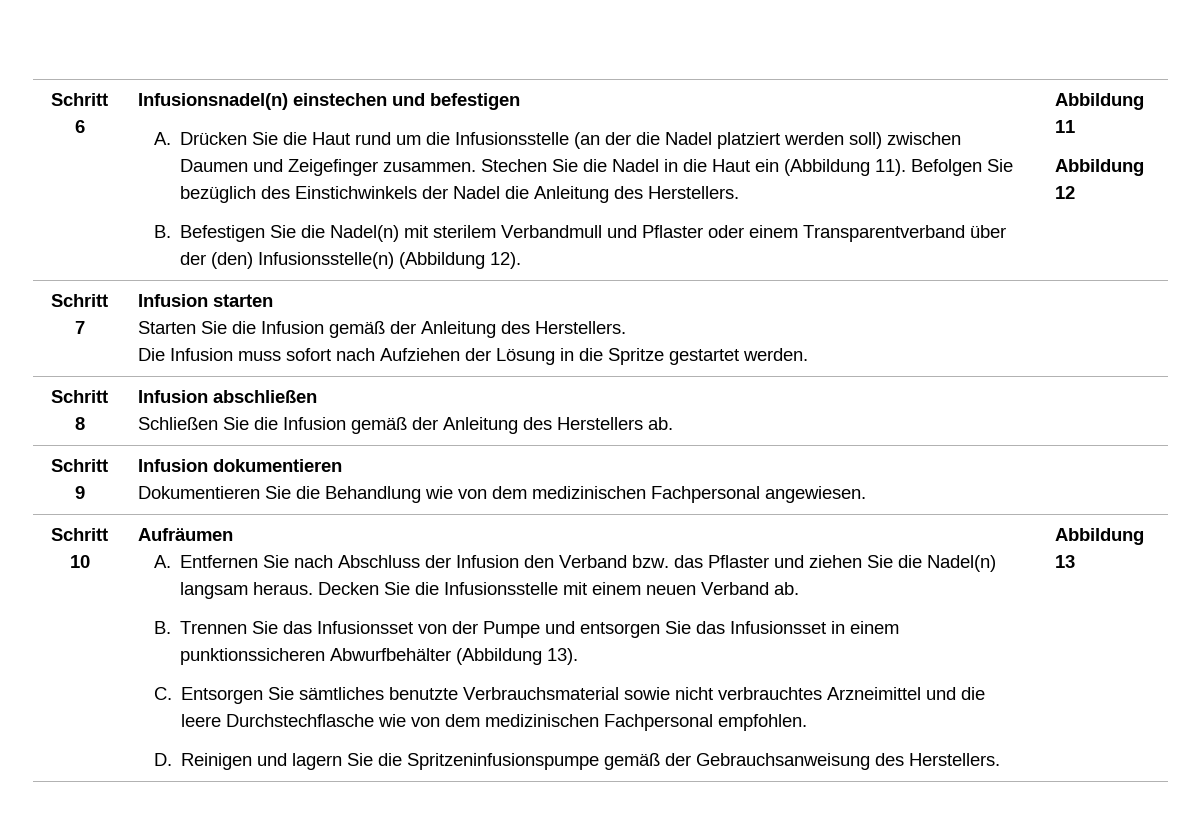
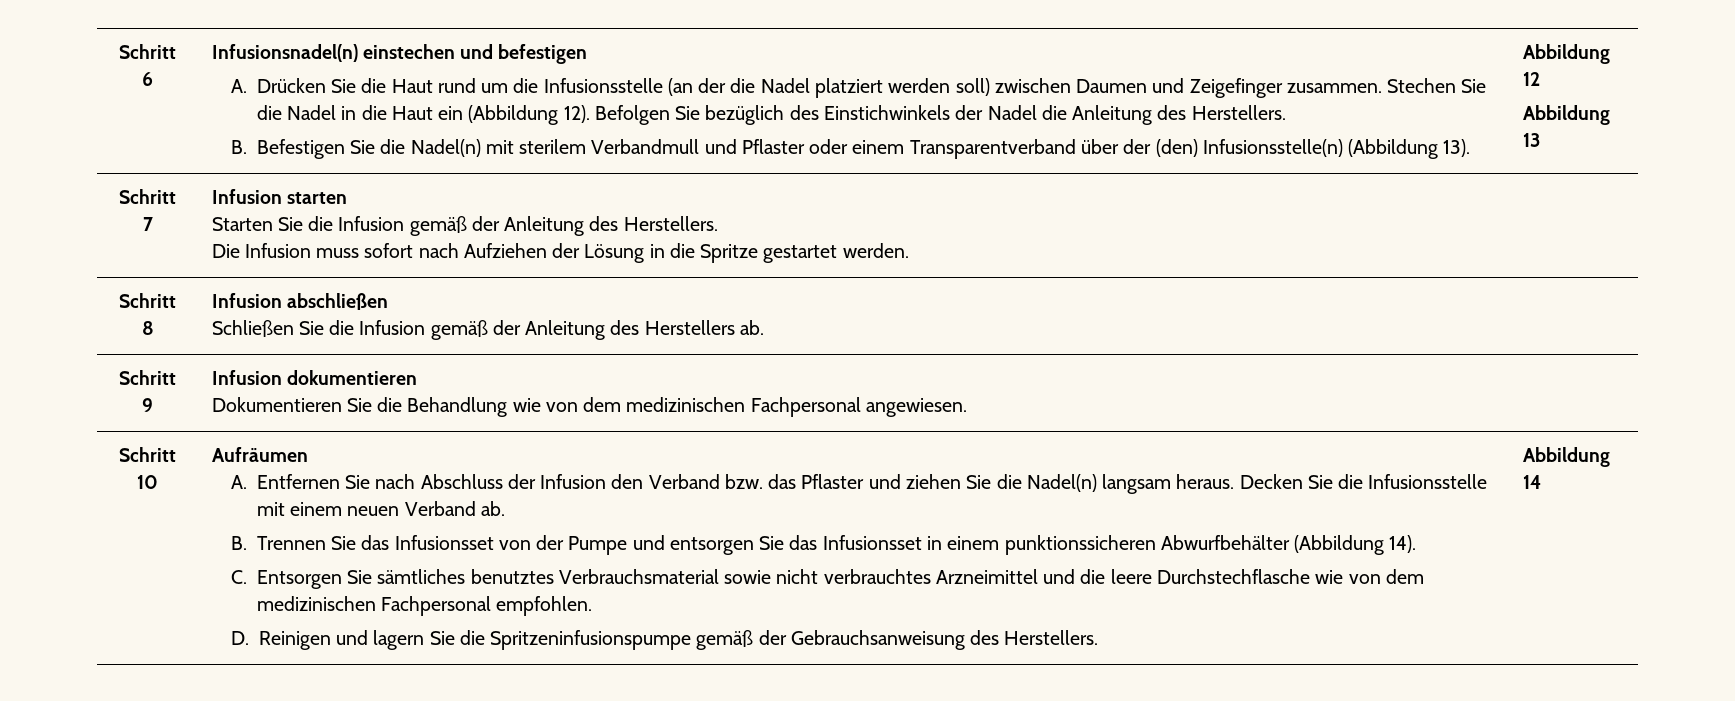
[875,159,907,176] 11). -> [563,105,590,123] 12).
[490,252,522,269] [1055,93,1145,110] [1055,120,1076,133] [1055,159,1145,176] [1055,186,1076,199] 12). | Abbildung 11 // Abbildung 12 -> [1443,139,1471,157] [1522,44,1610,64] [1522,72,1540,86] [1522,105,1610,125] [1522,133,1541,147] 13). | Abbildung 12 // Abbildung 13
[547,648,579,665] 13). -> [1389,535,1417,553] 14).
[389,687,459,700] benutzte -> [470,569,554,584] benutztes
[1055,555,1076,568] 13 -> [1522,475,1541,489] 14

